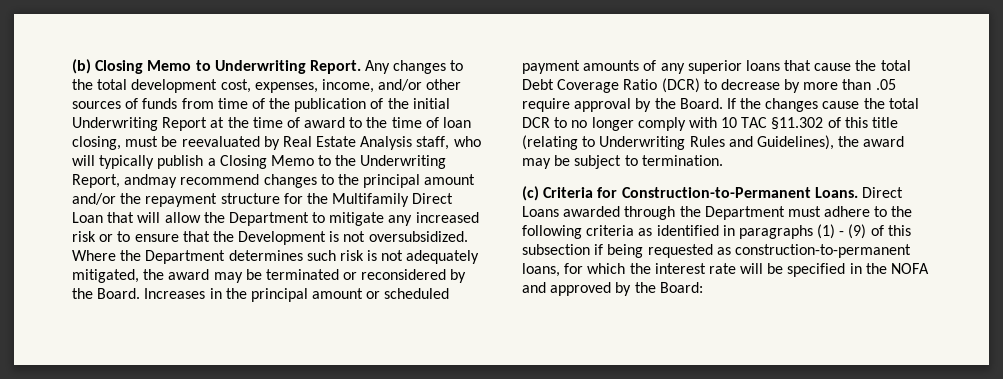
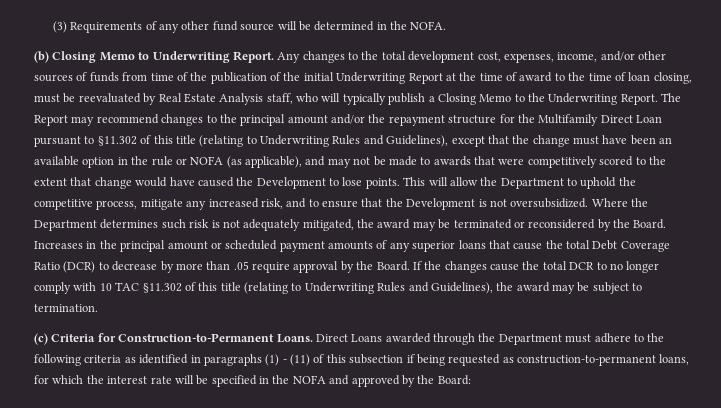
(72, 66) none -> [52,21,447,33] (3) Requirements of any other fund source will be determined in the NOFA. //
[72,174,178,188] Report, andmay -> [620,93,682,105] [34,115,95,126] Report. The Report may
[107,212,135,223] that -> [34,135,673,147] [34,156,666,168] [34,177,426,189] pursuant to §11.302 of this title (relating to Underwriting Rules and Guidelines), except that the change must have been an available option in the rule or NOFA (as applicable), and may not be made to awards that were competitively scored to the extent that change would have caused the Development to lose points. This
(326, 217) none -> [580,177,636,189] [34,199,138,210] uphold the competitive process,
[72,231,114,242] risk or -> [260,198,307,209] risk, and
[848,224,867,239] (9) -> [290,354,310,366] (11)

